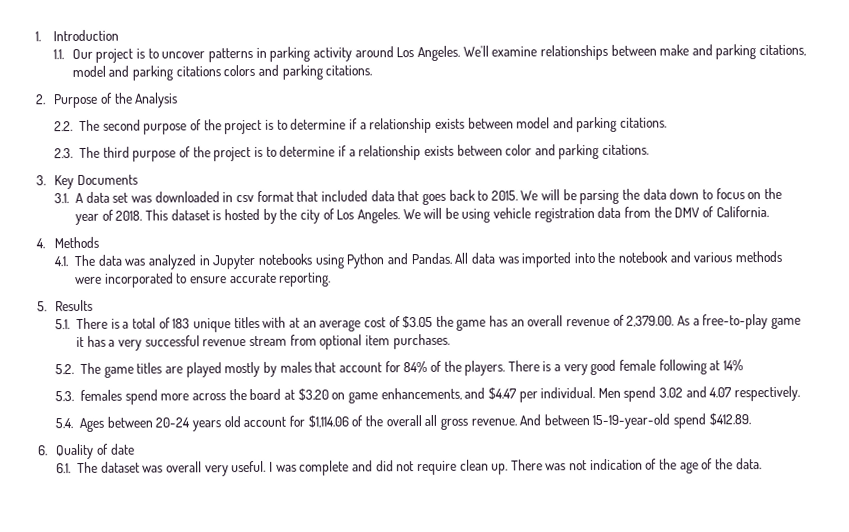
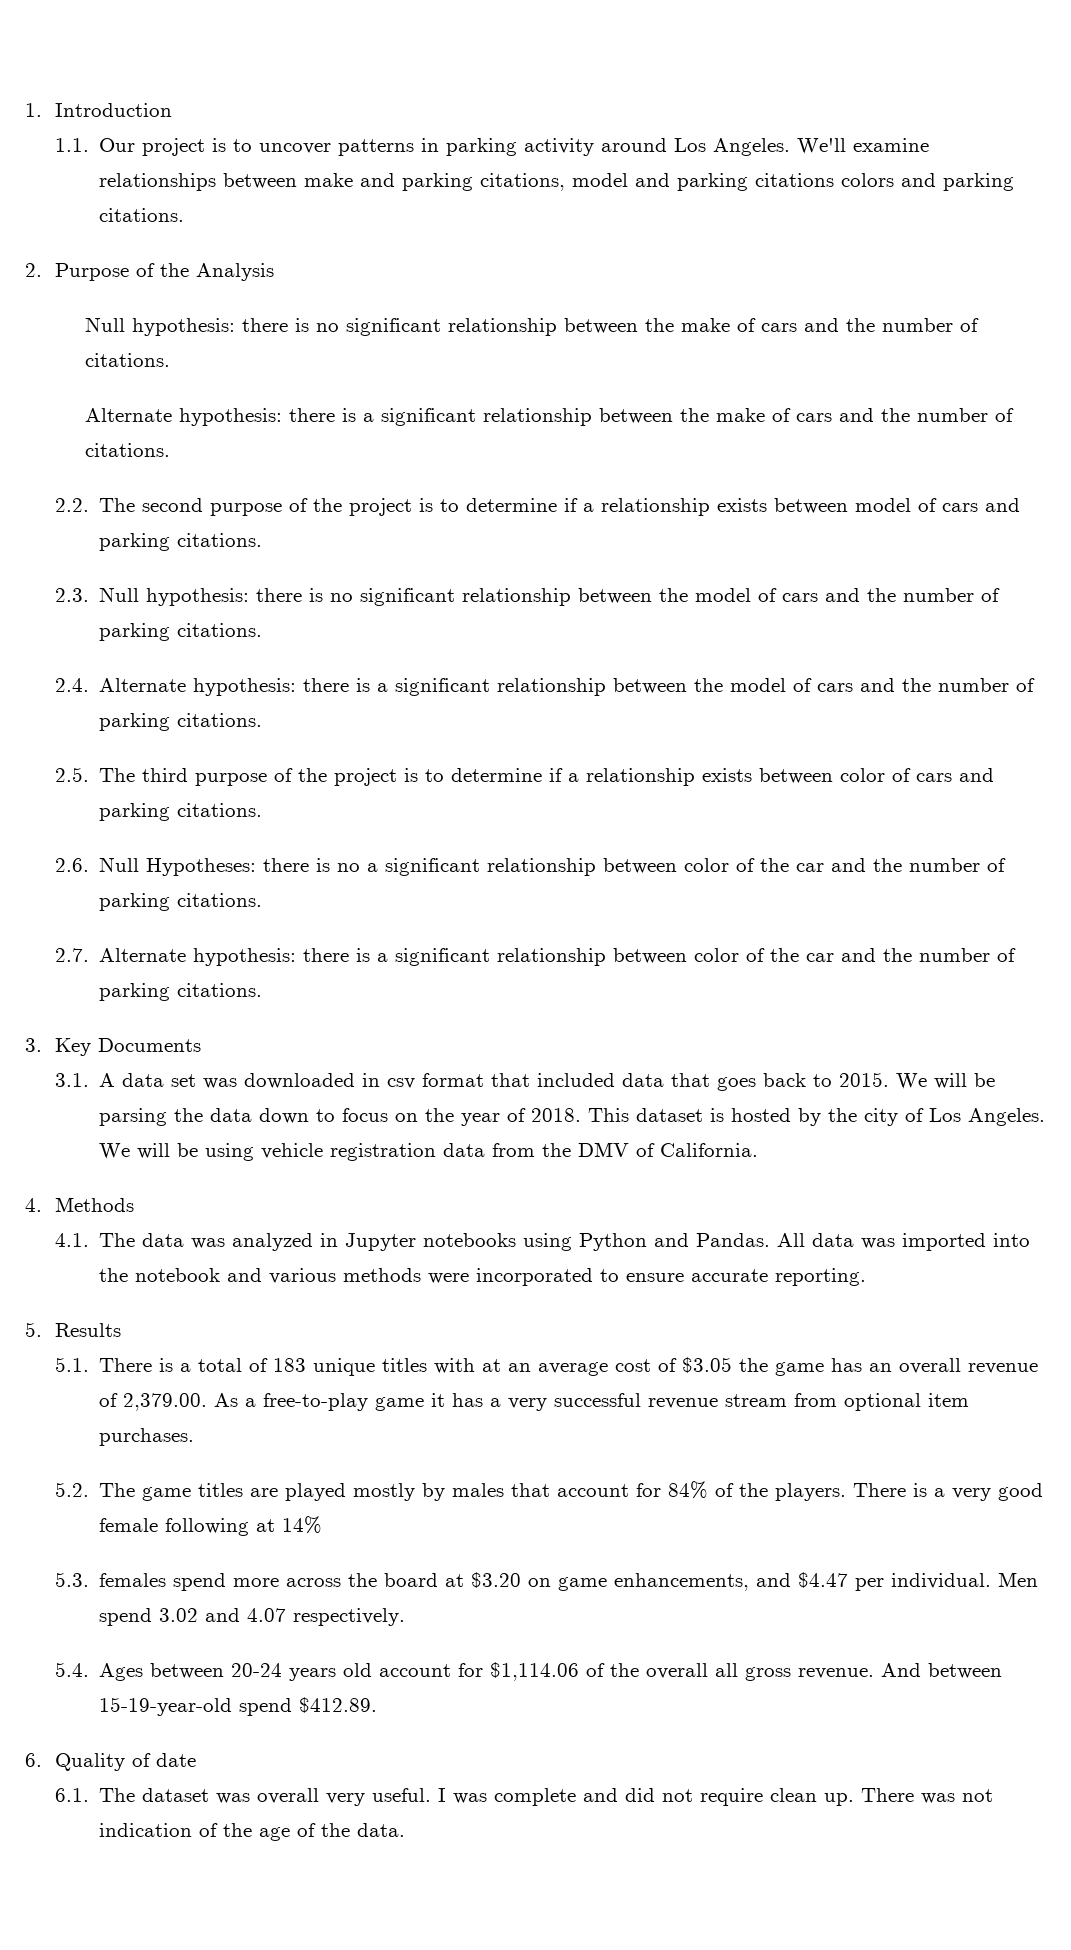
(179, 100) none -> [84,317,979,336] [84,353,170,367] [84,408,1014,426] [84,443,170,457] // Null hypothesis: there is no significant relationship between the make of cars and the number of citations. // Alternate hypothesis: there is a significant relationship between the make of cars and the number of citations.
(551, 123) none -> [918,498,979,512] of cars
(74, 153) none -> [99,587,1001,606] [99,623,263,641] [54,678,1036,696] [99,713,263,731] [54,767,89,782] Null hypothesis: there is no significant relationship between the model of cars and the number of parking citations. // 2.4. Alternate hypothesis: there is a significant relationship between the model of cars and the number of parking citations. // 2.5.
[534,143,650,160] and parking citations. -> [892,768,995,782] [99,803,263,821] [54,857,1007,876] [99,893,263,911] [54,948,1017,966] [99,983,263,1001] of cars and parking citations. // 2.6. Null Hypotheses: there is no a significant relationship between color of the car and the number of parking citations. // 2.7. Alternate hypothesis: there is a significant relationship between color of the car and the number of parking citations.

